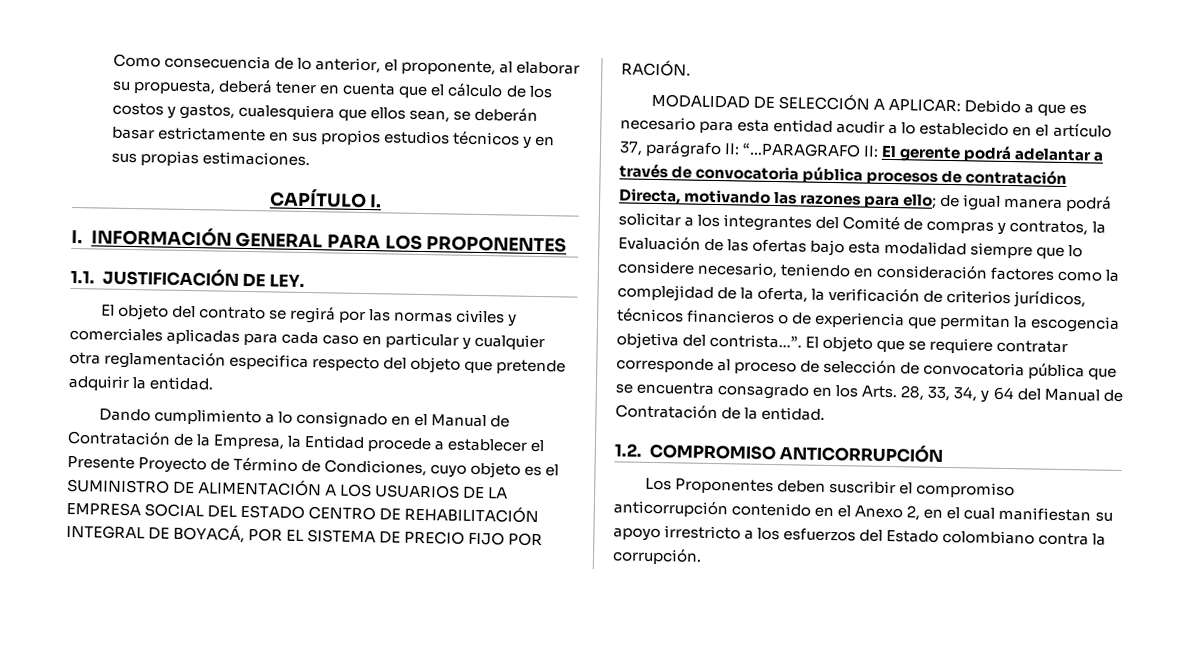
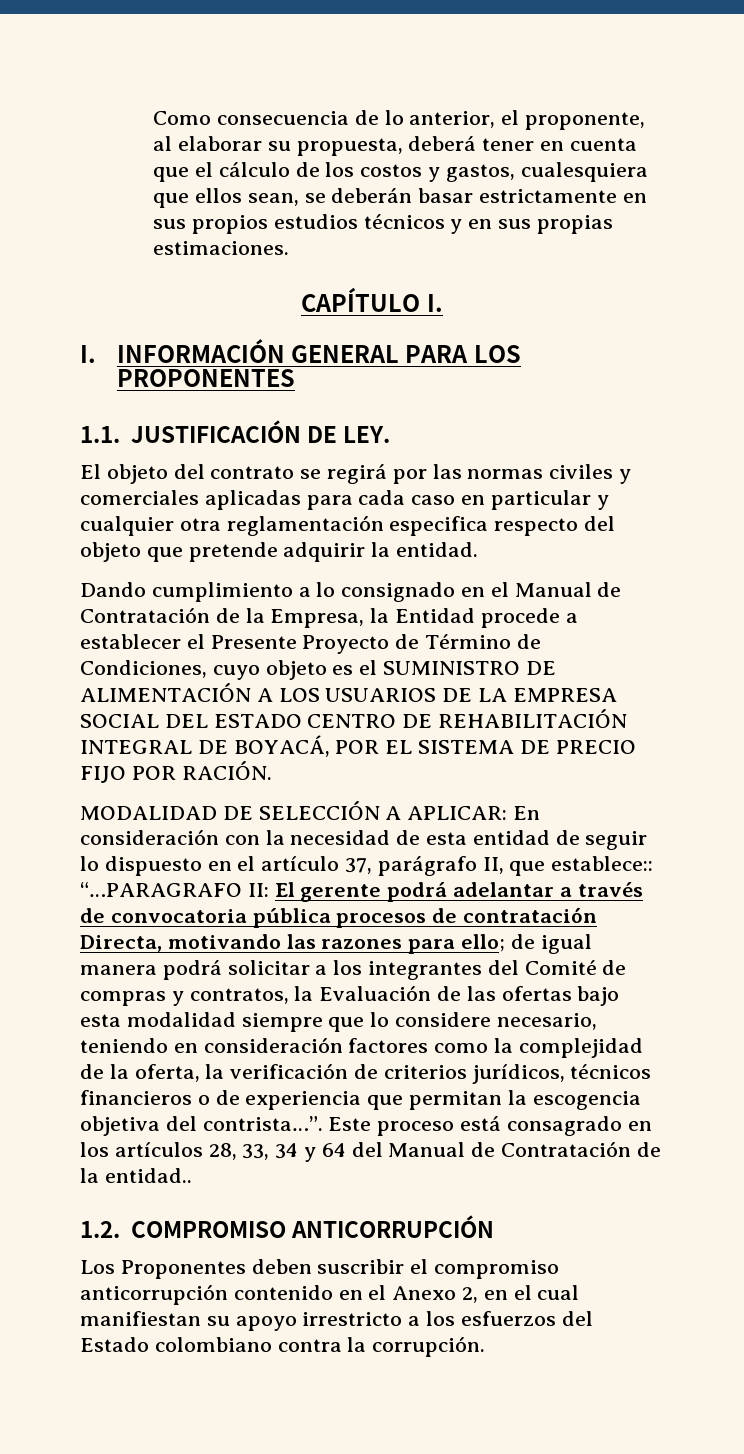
[964,99,1088,117] [620,116,1010,137] Debido a que es necesario para esta entidad acudir a lo establecido -> [513,806,541,820] [80,829,648,850] [80,856,202,876] En consideración con la necesidad de esta entidad de seguir lo dispuesto
[724,143,741,155] II: -> [482,856,654,876] II, que establece::
[805,335,1069,354] [616,357,1118,380] [615,381,715,396] El objeto que se requiere contratar corresponde al proceso de selección de convocatoria pública que se encuentra -> [328,1116,502,1136] Este proceso está
[861,385,898,399] Arts. -> [114,1142,203,1157] artículos
[953,386,978,402] 34, -> [275,1143,299,1159] 34
[761,406,826,421] entidad. -> [104,1168,192,1183] entidad..

